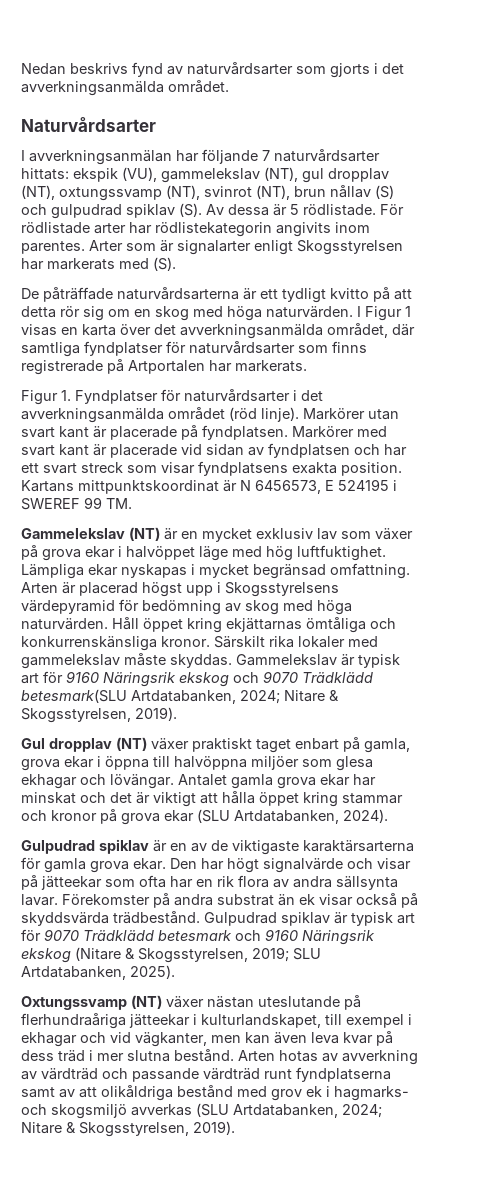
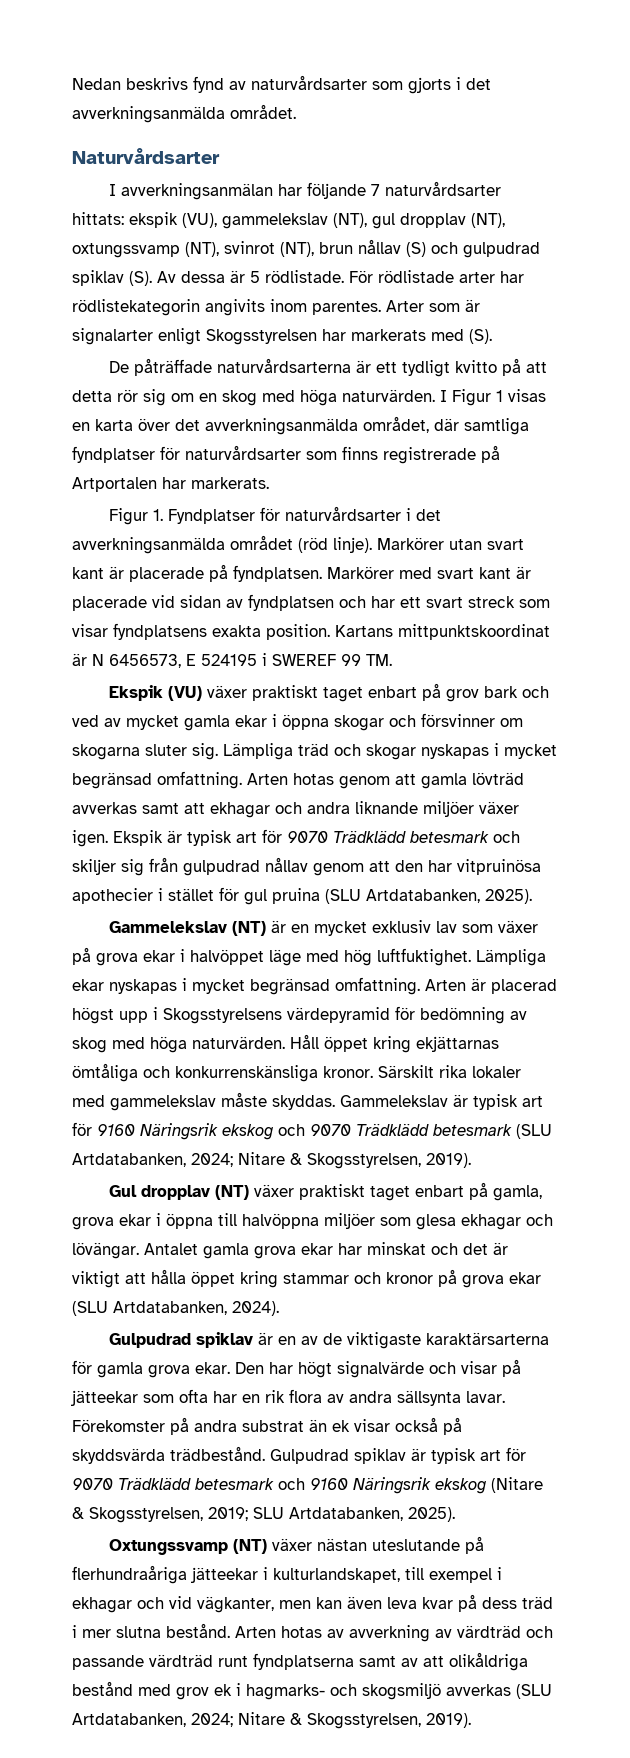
(132, 503) none -> [109,683,550,702] [72,713,523,731] [72,743,557,760] [72,771,524,789] [72,801,519,818] [72,829,520,847] [72,857,541,876] [72,887,532,905] // Ekspik (VU) växer praktiskt taget enbart på grov bark och ved av mycket gamla ekar i öppna skogar och försvinner om skogarna sluter sig. Lämpliga träd och skogar nyskapas i mycket begränsad omfattning. Arten hotas genom att gamla lövträd avverkas samt att ekhagar och andra liknande miljöer växer igen. Ekspik är typisk art för 9070 Trädklädd betesmark och skiljer sig från gulpudrad nållav genom att den har vitpruinösa apothecier i stället för gul pruina (SLU Artdatabanken, 2025).
[21,689,127,703] betesmark(SLU -> [433,1124,552,1139] betesmark (SLU

